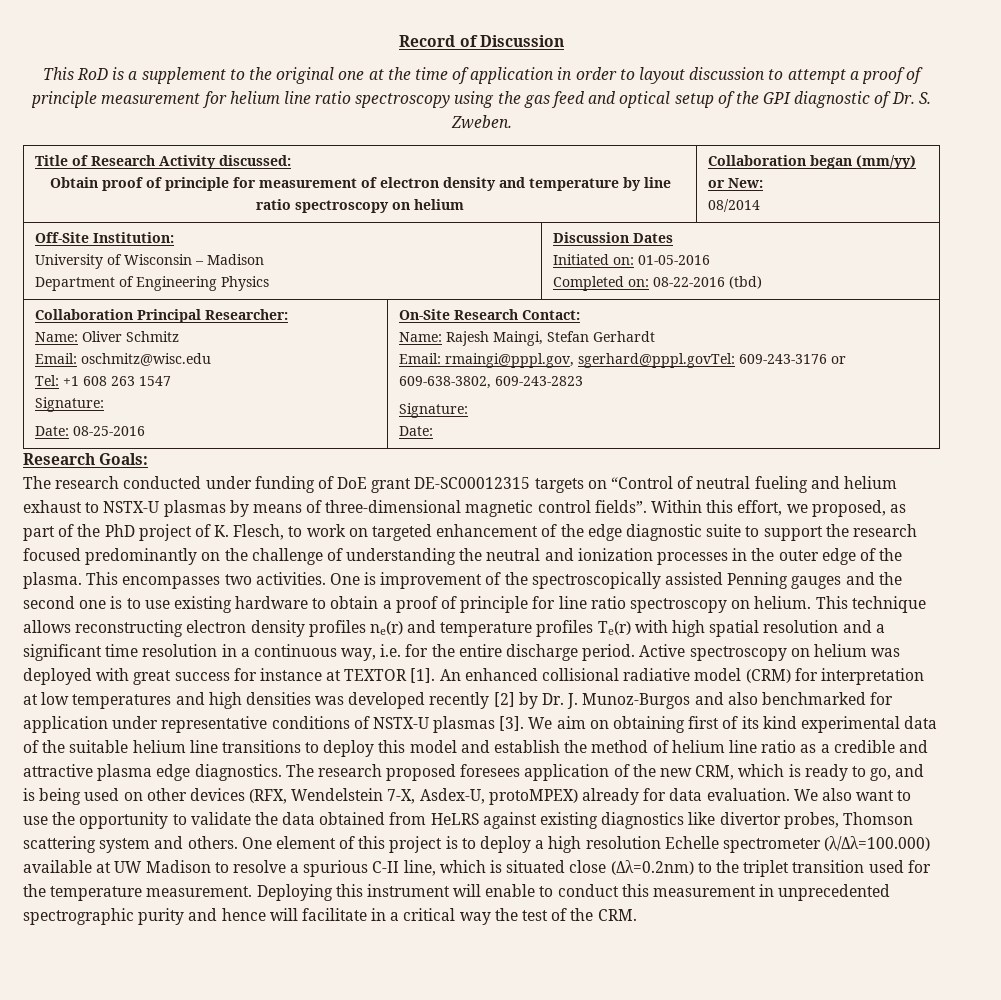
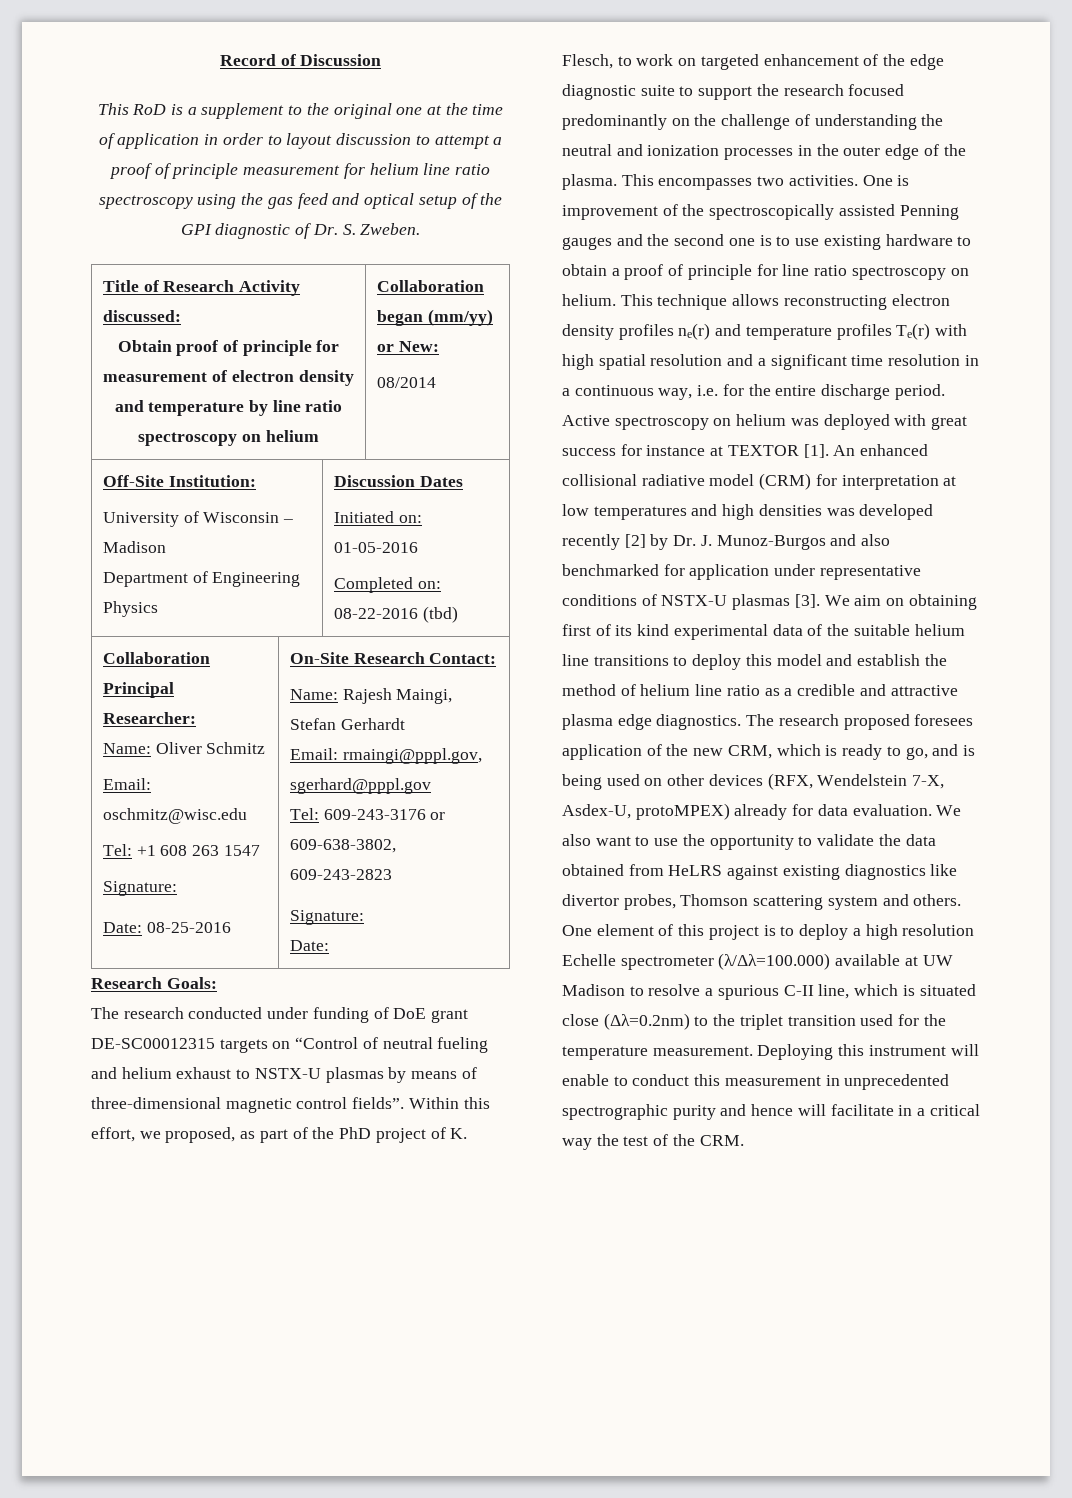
[577,353,735,368] sgerhard@pppl.govTel: -> [289,778,431,794] [289,808,319,820] sgerhard@pppl.gov // Tel:

